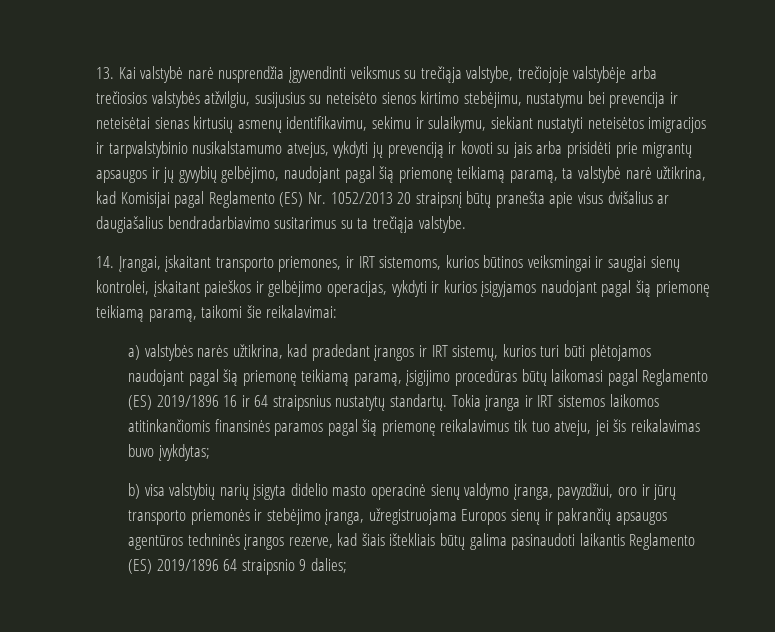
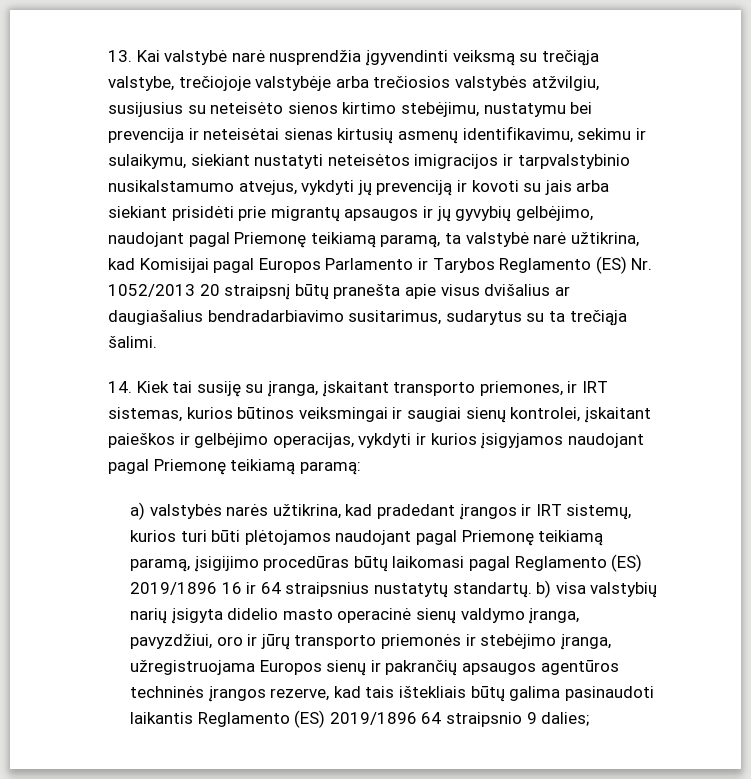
[350,66,400,79] veiksmus -> [452,50,515,66] veiksmą
(563, 147) none -> [108,206,168,218] siekiant
[379,166,453,183] šią priemonę -> [234,232,307,248] Priemonę
(205, 199) none -> [258,258,495,273] Europos Parlamento ir Tarybos
[274,217,337,229] susitarimus -> [348,310,522,325] susitarimus, sudarytus
[418,216,466,233] valstybe. -> [108,336,158,348] šalimi.
[118,256,161,272] Įrangai, -> [136,381,318,397] Kiek tai susiję su įranga,
[379,256,442,270] sistemoms, -> [108,407,183,422] sistemas,
[636,280,710,297] [95,305,338,322] šią priemonę teikiamą paramą, taikomi šie reikalavimai: -> [153,459,361,475] Priemonę teikiamą paramą:
[223,369,297,386] šią priemonę -> [461,530,534,546] Priemonę
[451,394,659,411] [127,419,700,436] [127,444,210,461] Tokia įranga ir IRT sistemos laikomos atitinkančiomis finansinės paramos pagal šią priemonę reikalavimus tik tuo atveju, jei šis reikalavimas buvo įvykdytas; // -> (532, 590) none
[361,533,385,546] šiais -> [365,686,395,698] tais

